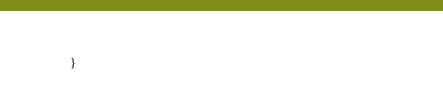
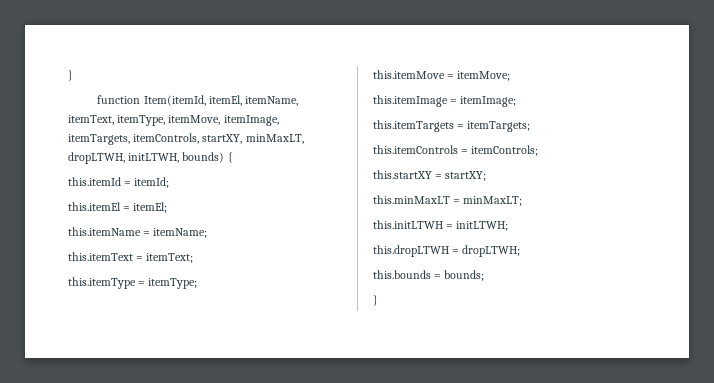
[70,58,77,69] } -> [68,70,73,81] [97,95,299,106] [68,115,279,126] [68,133,304,145] [68,152,233,164] [68,177,170,188] [68,202,168,213] [68,227,208,238] [68,252,194,263] [68,277,198,289] [373,70,511,81] [373,95,517,107] [373,120,531,132] [373,145,539,156] [373,170,487,181] [373,195,523,206] [373,220,509,231] [373,245,521,257] [373,270,485,281] [373,295,378,306] } // function Item(itemId, itemEl, itemName, itemText, itemType, itemMove, itemImage, itemTargets, itemControls, startXY, minMaxLT, dropLTWH, initLTWH, bounds) { // this.itemId = itemId; // this.itemEl = itemEl; // this.itemName = itemName; // this.itemText = itemText; // this.itemType = itemType; // this.itemMove = itemMove; // this.itemImage = itemImage; // this.itemTargets = itemTargets; // this.itemControls = itemControls; // this.startXY = startXY; // this.minMaxLT = minMaxLT; // this.initLTWH = initLTWH; // this.dropLTWH = dropLTWH; // this.bounds = bounds; // }

